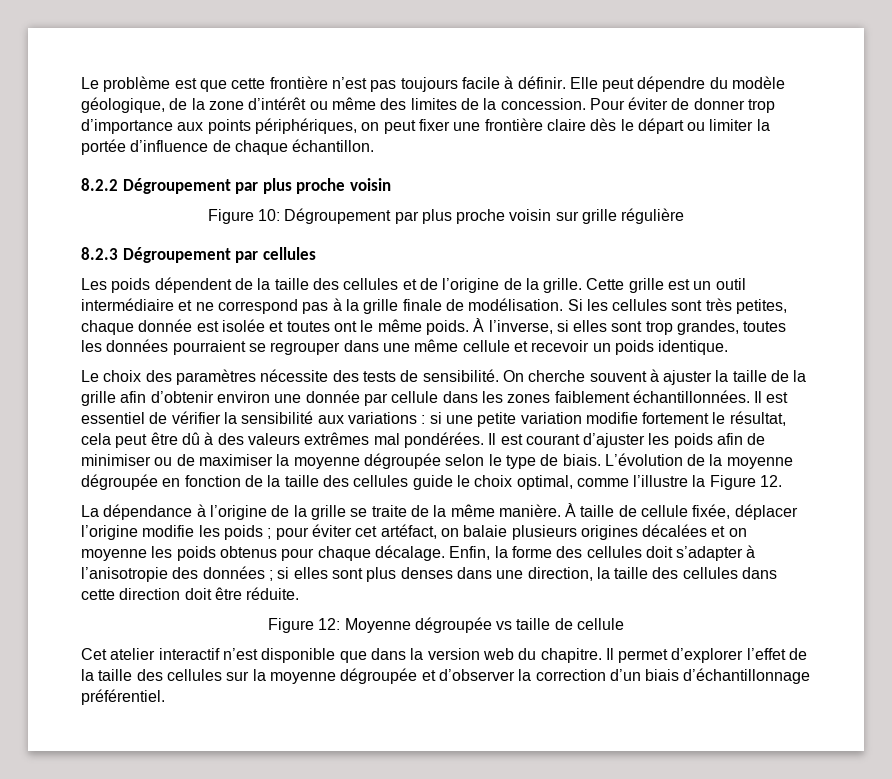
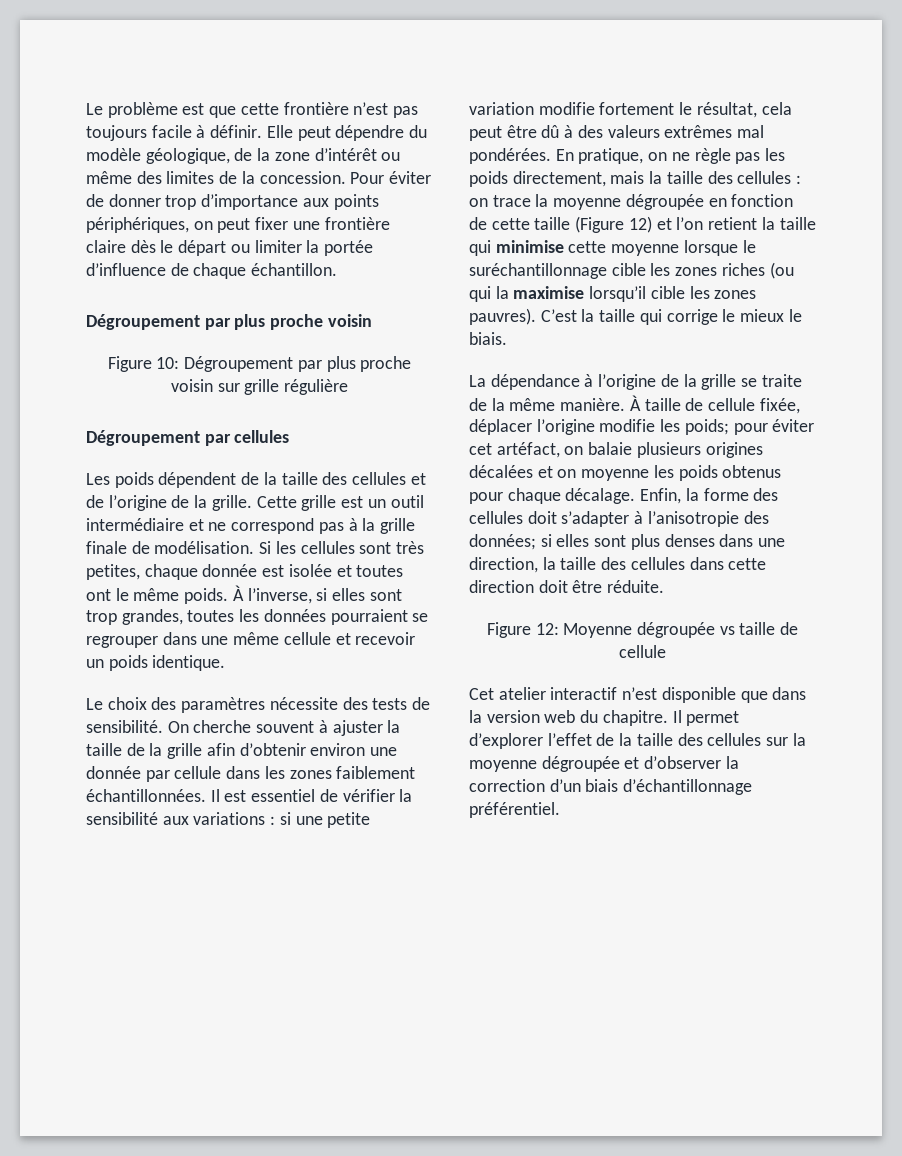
[81,178,118,191] 8.2.2 -> (338, 269) none
[81,247,118,260] 8.2.3 -> (349, 387) none
[488,433,766,448] [81,453,706,469] Il est courant d’ajuster les poids afin de minimiser ou de maximiser la moyenne dégroupée selon le type de biais. L’évolution de -> [555,148,786,164] [469,171,802,187] [469,195,531,207] En pratique, on ne règle pas les poids directement, mais la taille des cellules : on trace
[267,475,783,490] la taille des cellules guide le choix optimal, comme l’illustre la Figure 12. -> [491,216,816,233] [469,240,756,256] [469,262,794,279] [469,286,757,302] [469,308,802,325] [469,332,507,345] cette taille (Figure 12) et l’on retient la taille qui minimise cette moyenne lorsque le suréchantillonnage cible les zones riches (ou qui la maximise lorsqu’il cible les zones pauvres). C’est la taille qui corrige le mieux le biais.
[223,525,272,540] poids ; -> [684,419,729,435] poids;
[202,566,273,581] données ; -> [469,534,536,550] données;

